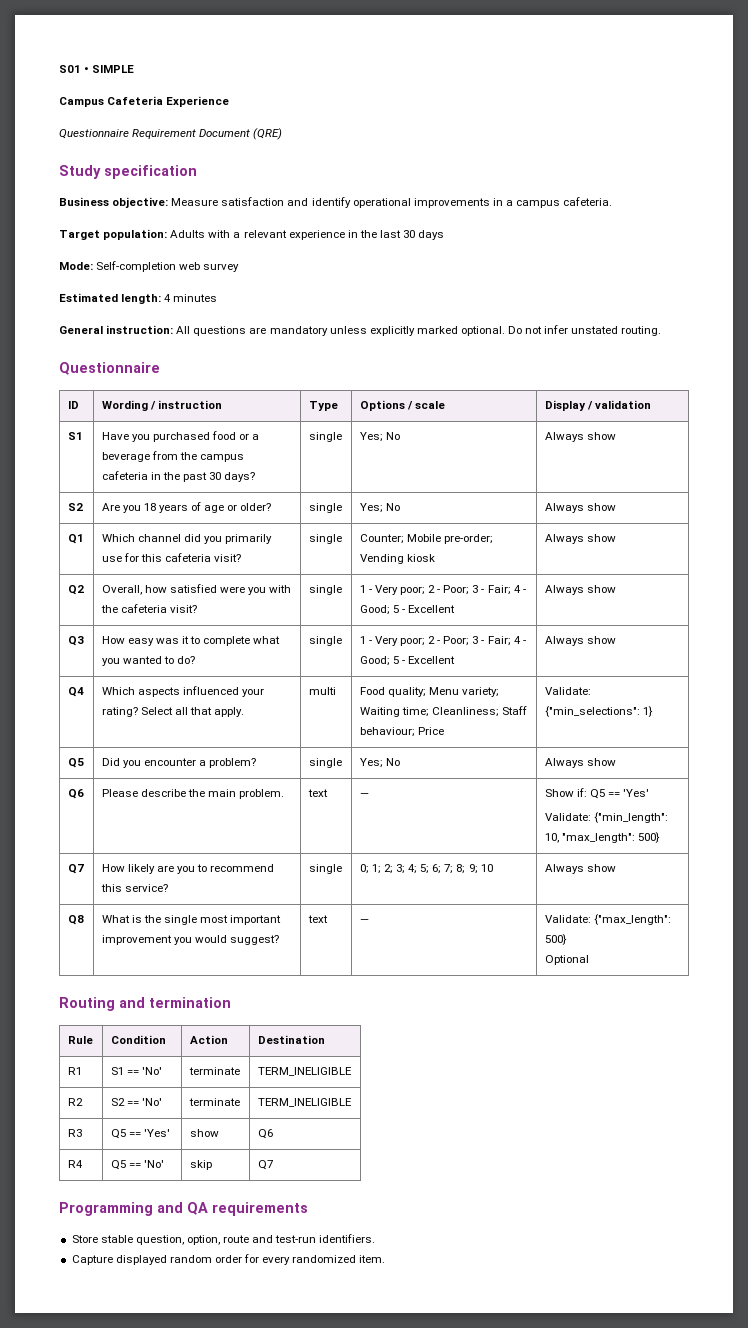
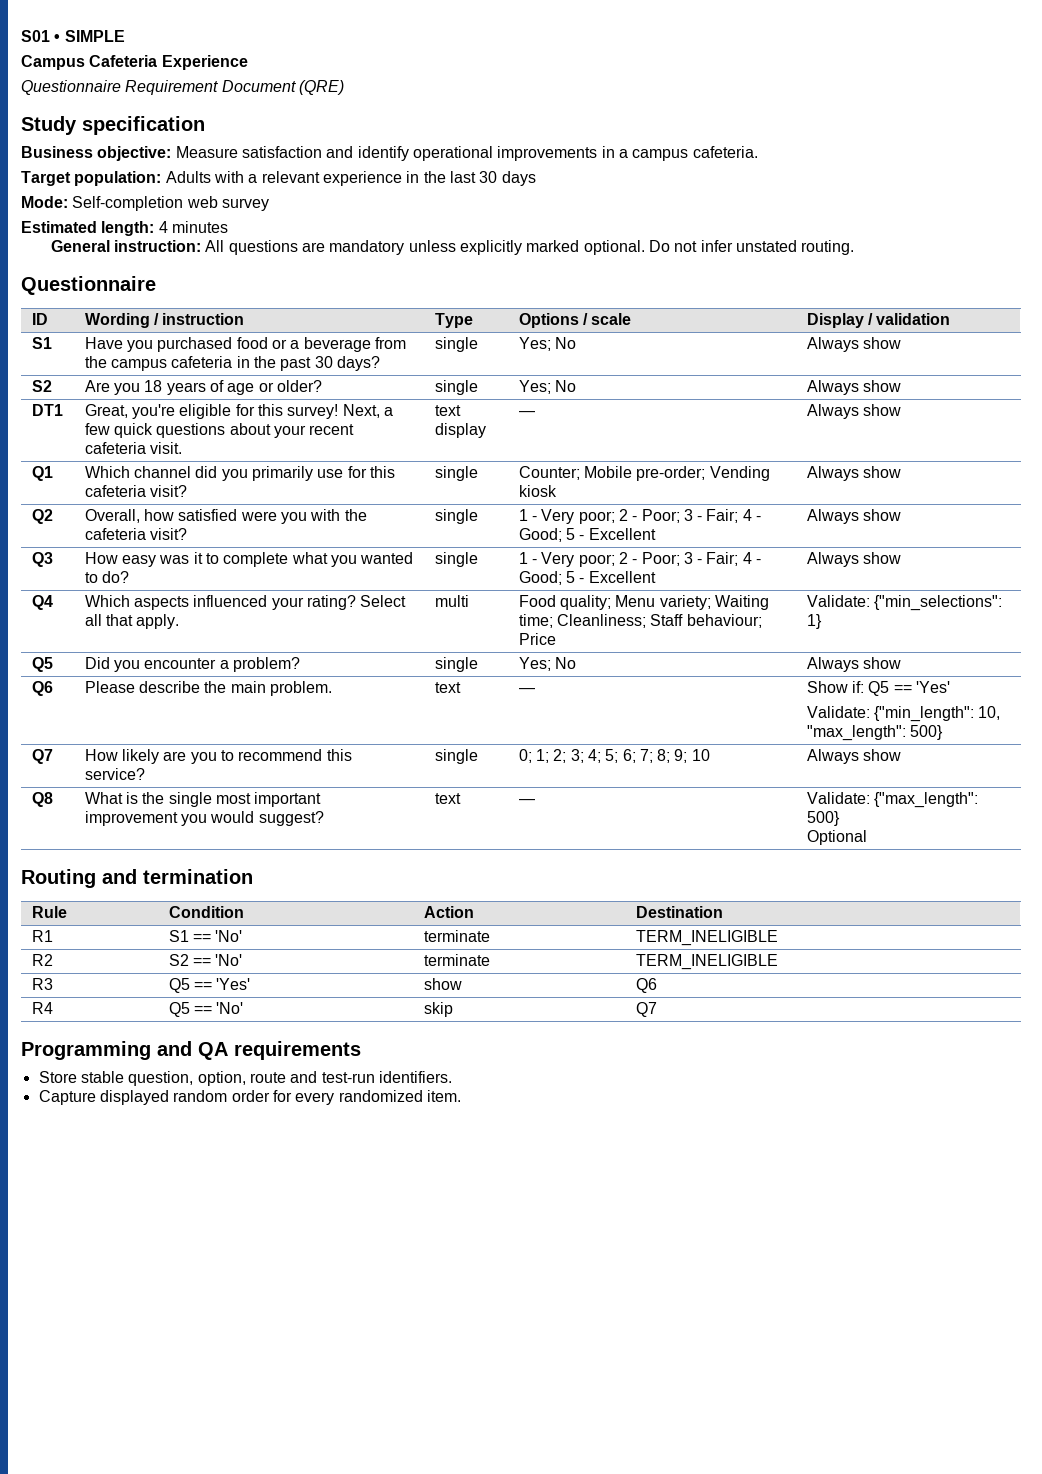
(616, 507) none -> [31,404,63,416] [84,404,393,419] [84,423,355,438] [84,442,182,454] [434,405,461,416] [434,423,486,438] [518,411,535,416] [806,404,901,419] // DT1 | Great, you're eligible for this survey! Next, a few quick questions about your recent cafeteria visit. | text display | — | Always show

